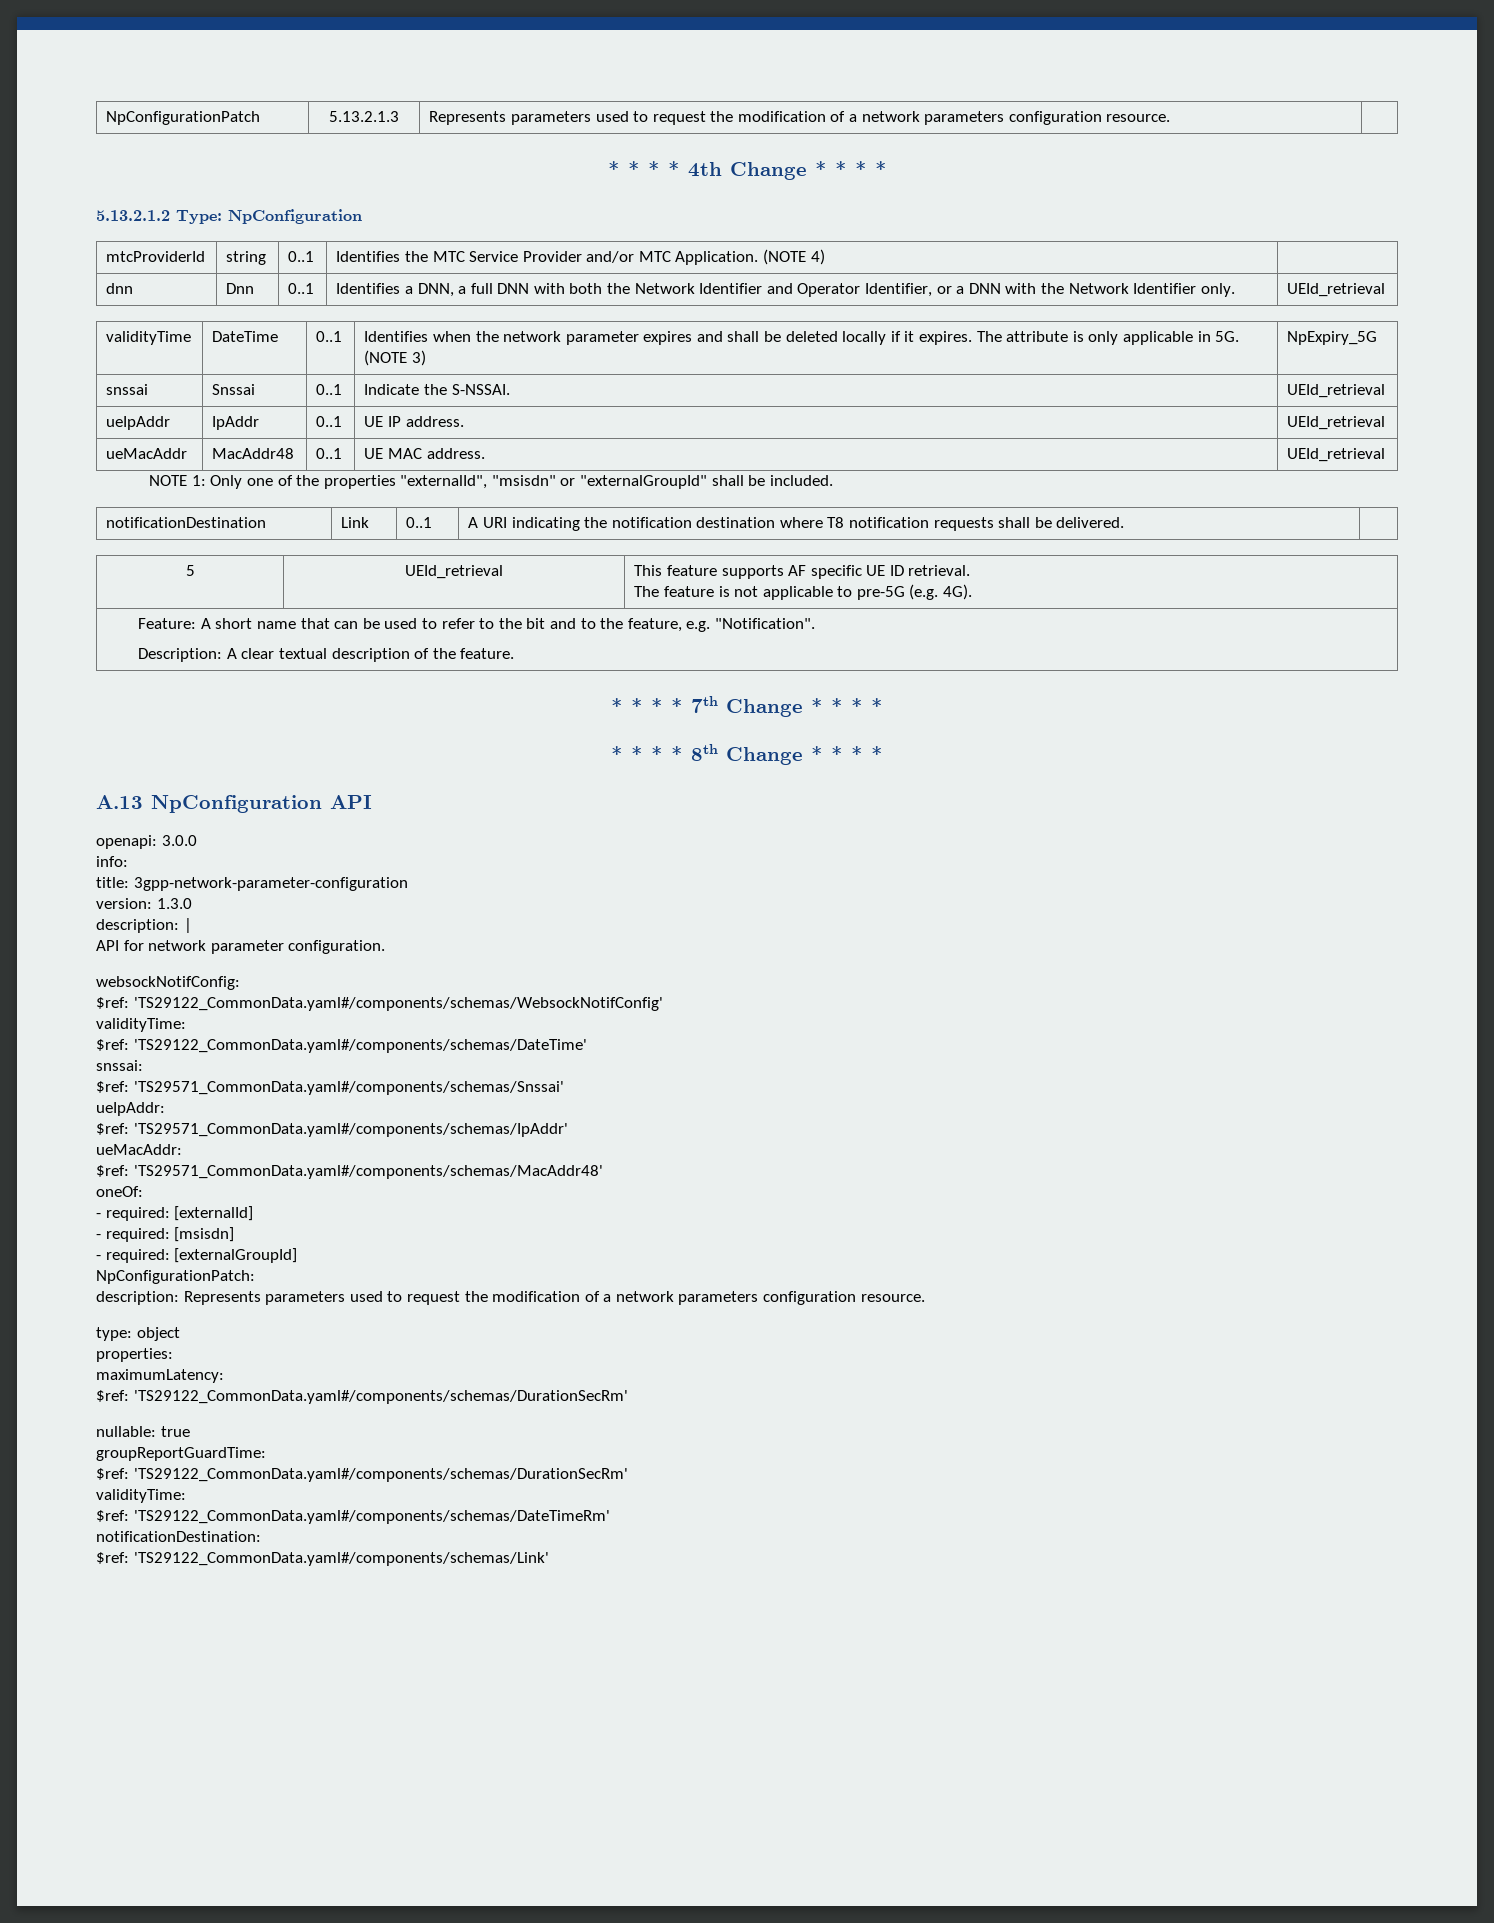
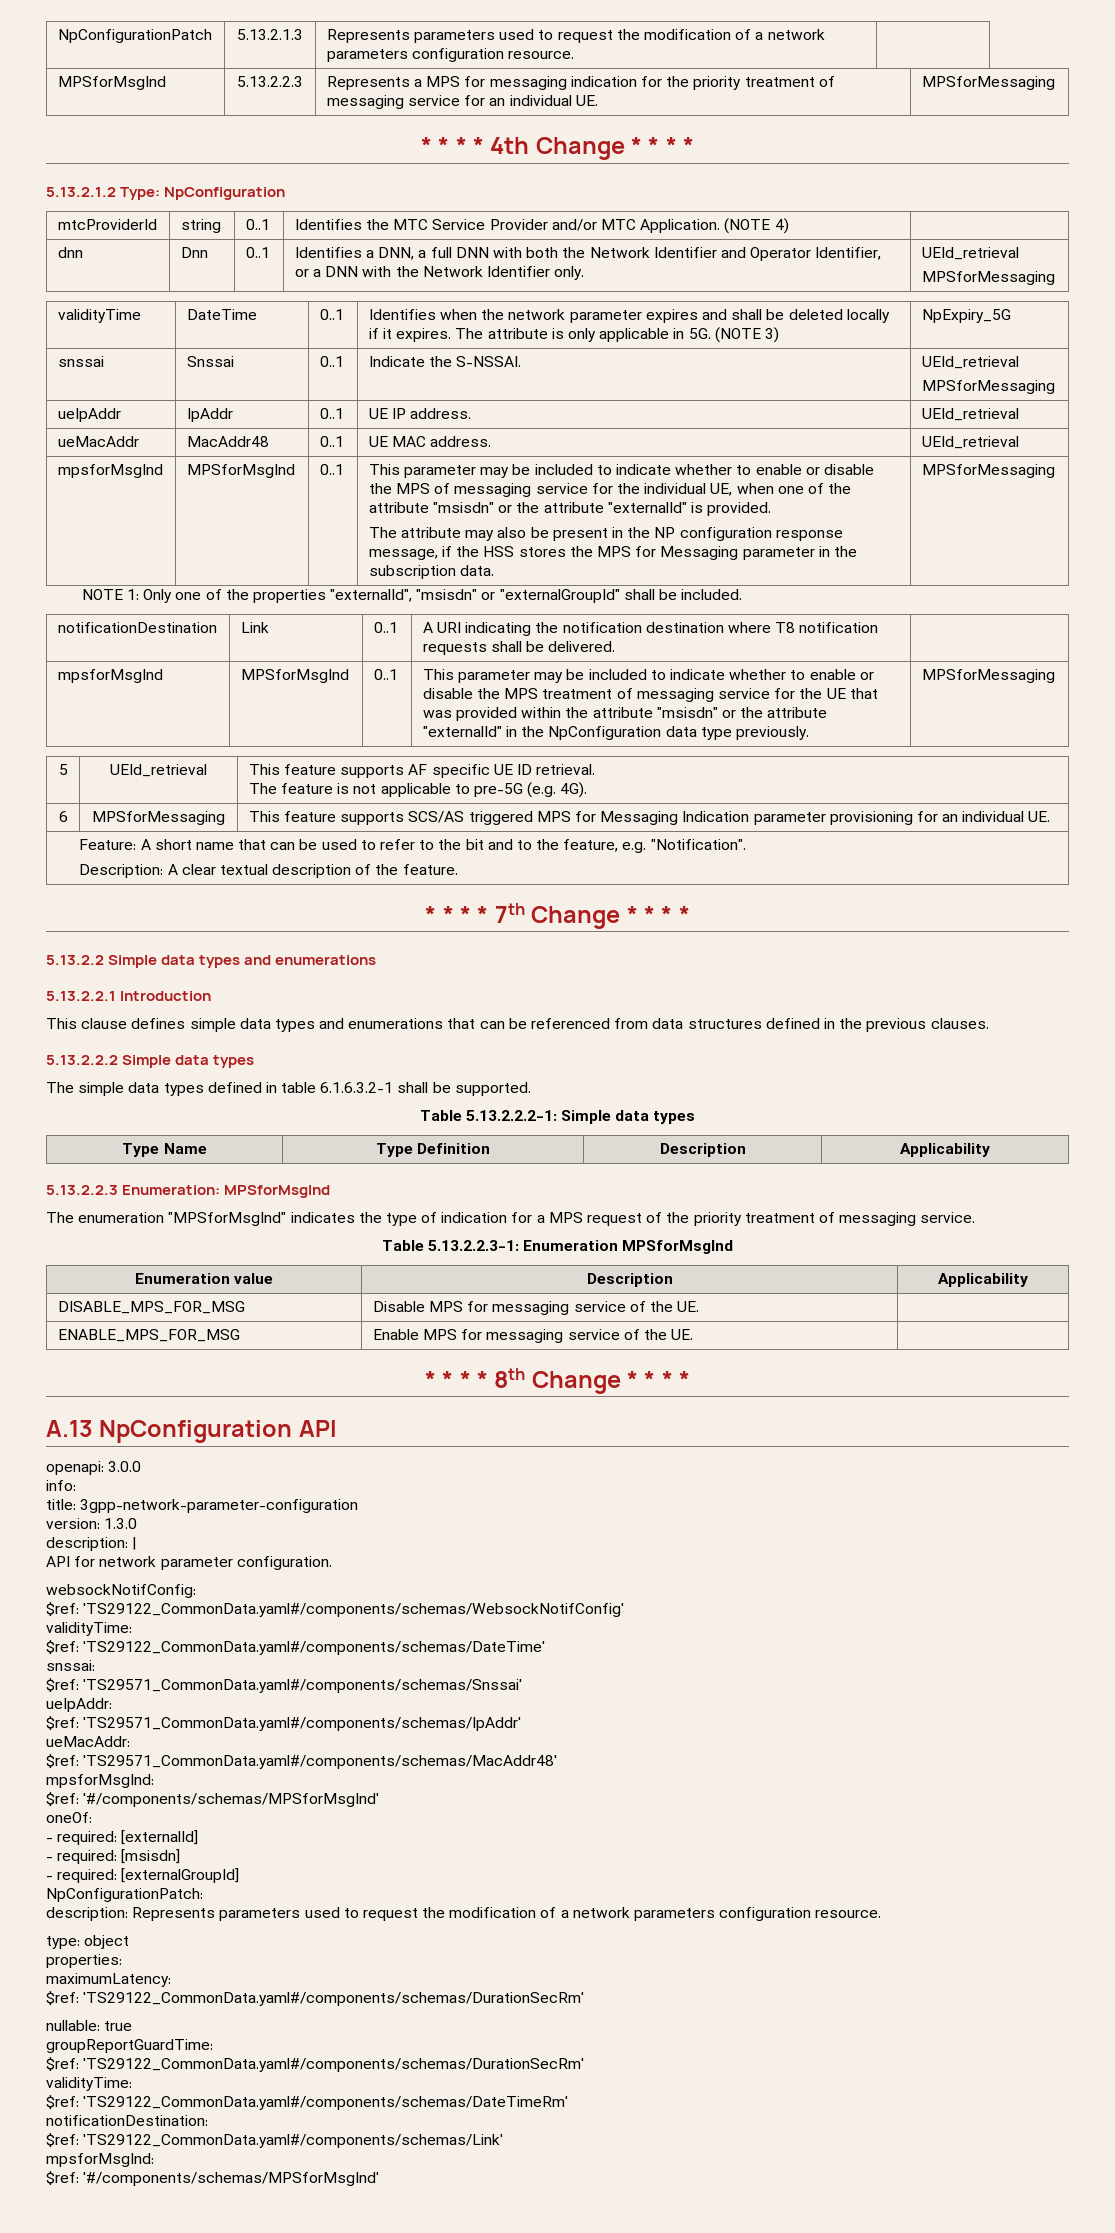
(1171, 118) none -> [57,76,166,90] [237,76,303,87] [326,76,835,90] [326,95,598,109] [921,76,1055,90] // MPSforMsgInd | 5.13.2.2.3 | Represents a MPS for messaging indication for the priority treatment of messaging service for an individual UE. | MPSforMessaging
(1386, 290) none -> [921,271,1055,285] // MPSforMessaging
(1386, 391) none -> [921,380,1055,394] // MPSforMessaging
(1386, 455) none -> [57,464,163,478] [186,464,295,478] [319,464,344,475] [368,464,874,478] [368,483,852,497] [368,502,772,516] [368,527,843,541] [368,546,857,560] [368,565,495,579] [921,464,1055,478] // mpsforMsgInd | MPSforMsgInd | 0..1 | This parameter may be included to indicate whether to enable or disable the MPS of messaging service for the individual UE, when one of the attribute "msisdn" or the attribute "externalId" is provided. // The attribute may also be present in the NP configuration response message, if the HSS stores the MPS for Messaging parameter in the subscription data. | MPSforMessaging
(1125, 522) none -> [57,669,163,683] [240,669,349,683] [373,669,398,680] [422,669,874,683] [422,688,878,702] [422,707,828,721] [422,726,809,740] [921,669,1055,683] // mpsforMsgInd | MPSforMsgInd | 0..1 | This parameter may be included to indicate whether to enable or disable the MPS treatment of messaging service for the UE that was provided within the attribute "msisdn" or the attribute "externalId" in the NpConfiguration data type previously. | MPSforMessaging
(973, 592) none -> [58,811,68,822] [92,811,225,825] [248,811,1051,825] // 6 | MPSforMessaging | This feature supports SCS/AS triggered MPS for Messaging Indication parameter provisioning for an individual UE.
(883, 705) none -> [46,955,377,968] [46,991,212,1001] [46,1018,989,1032] [46,1055,255,1068] [46,1082,531,1096] [419,1110,696,1124] [122,1143,207,1157] [375,1143,491,1157] [659,1143,746,1157] [900,1143,990,1157] [46,1185,331,1198] [46,1212,976,1226] [381,1240,734,1254] [134,1273,274,1284] [586,1273,673,1287] [938,1273,1028,1287] [57,1301,245,1314] [372,1301,700,1315] [57,1329,240,1342] [372,1329,694,1343] // 5.13.2.2 Simple data types and enumerations // 5.13.2.2.1 Introduction // This clause defines simple data types and enumerations that can be referenced from data structures defined in the previous clauses. // 5.13.2.2.2 Simple data types // The simple data types defined in table 6.1.6.3.2-1 shall be supported. // Table 5.13.2.2.2-1: Simple data types // Type Name | Type Definition | Description | Applicability // 5.13.2.2.3 Enumeration: MPSforMsgInd // The enumeration "MPSforMsgInd" indicates the type of indication for a MPS request of the priority treatment of messaging service. // Table 5.13.2.2.3-1: Enumeration MPSforMsgInd // Enumeration value | Description | Applicability // DISABLE_MPS_FOR_MSG | Disable MPS for messaging service of the UE. | // ENABLE_MPS_FOR_MSG | Enable MPS for messaging service of the UE. |
(603, 1172) none -> [46,1774,154,1788] [46,1792,380,1807] // mpsforMsgInd: // $ref: '#/components/schemas/MPSforMsgInd'
(549, 1559) none -> [46,2153,154,2167] [46,2171,380,2186] // mpsforMsgInd: // $ref: '#/components/schemas/MPSforMsgInd'

